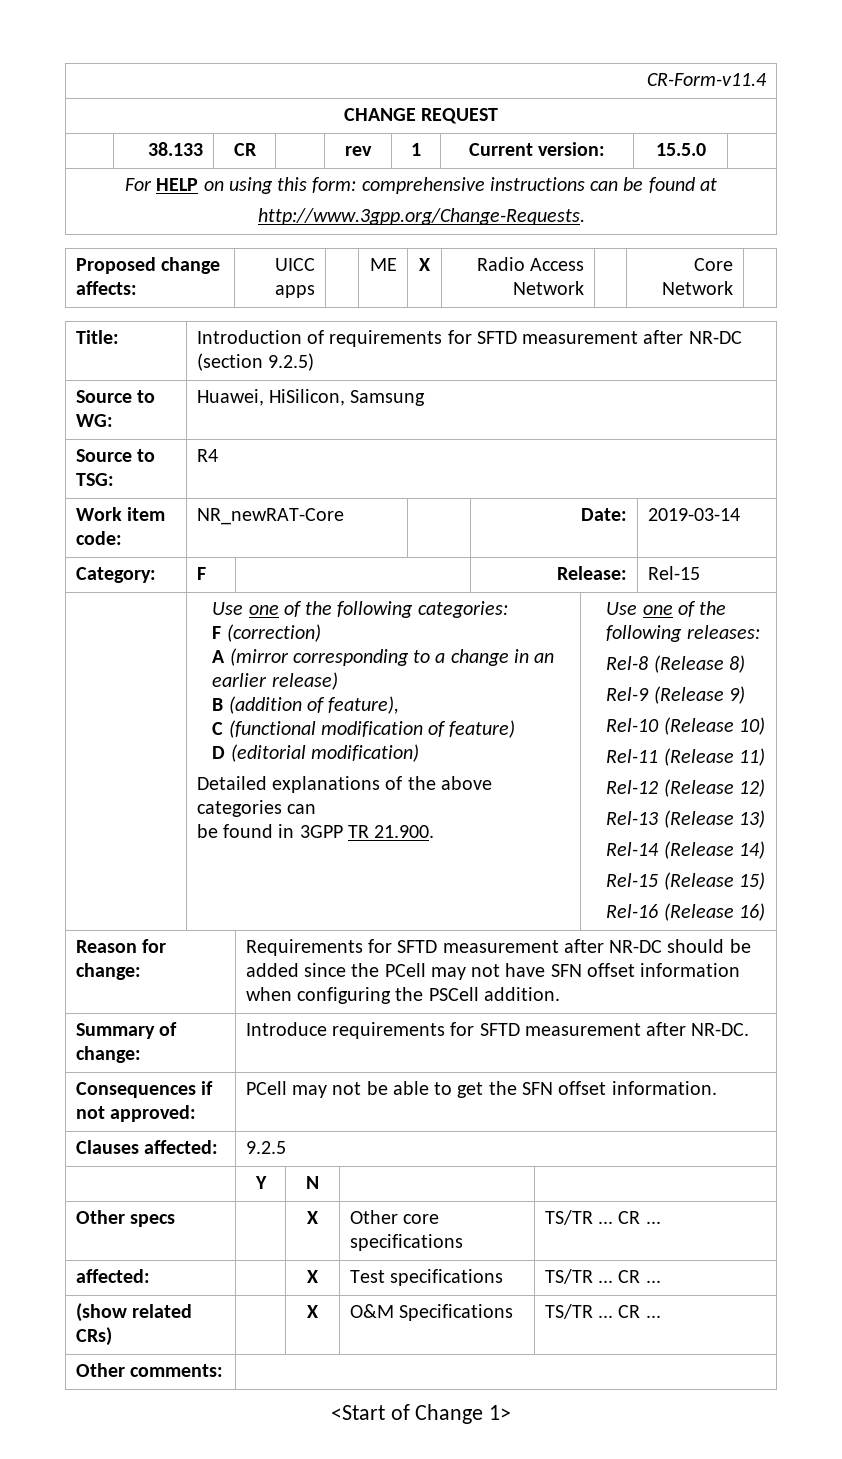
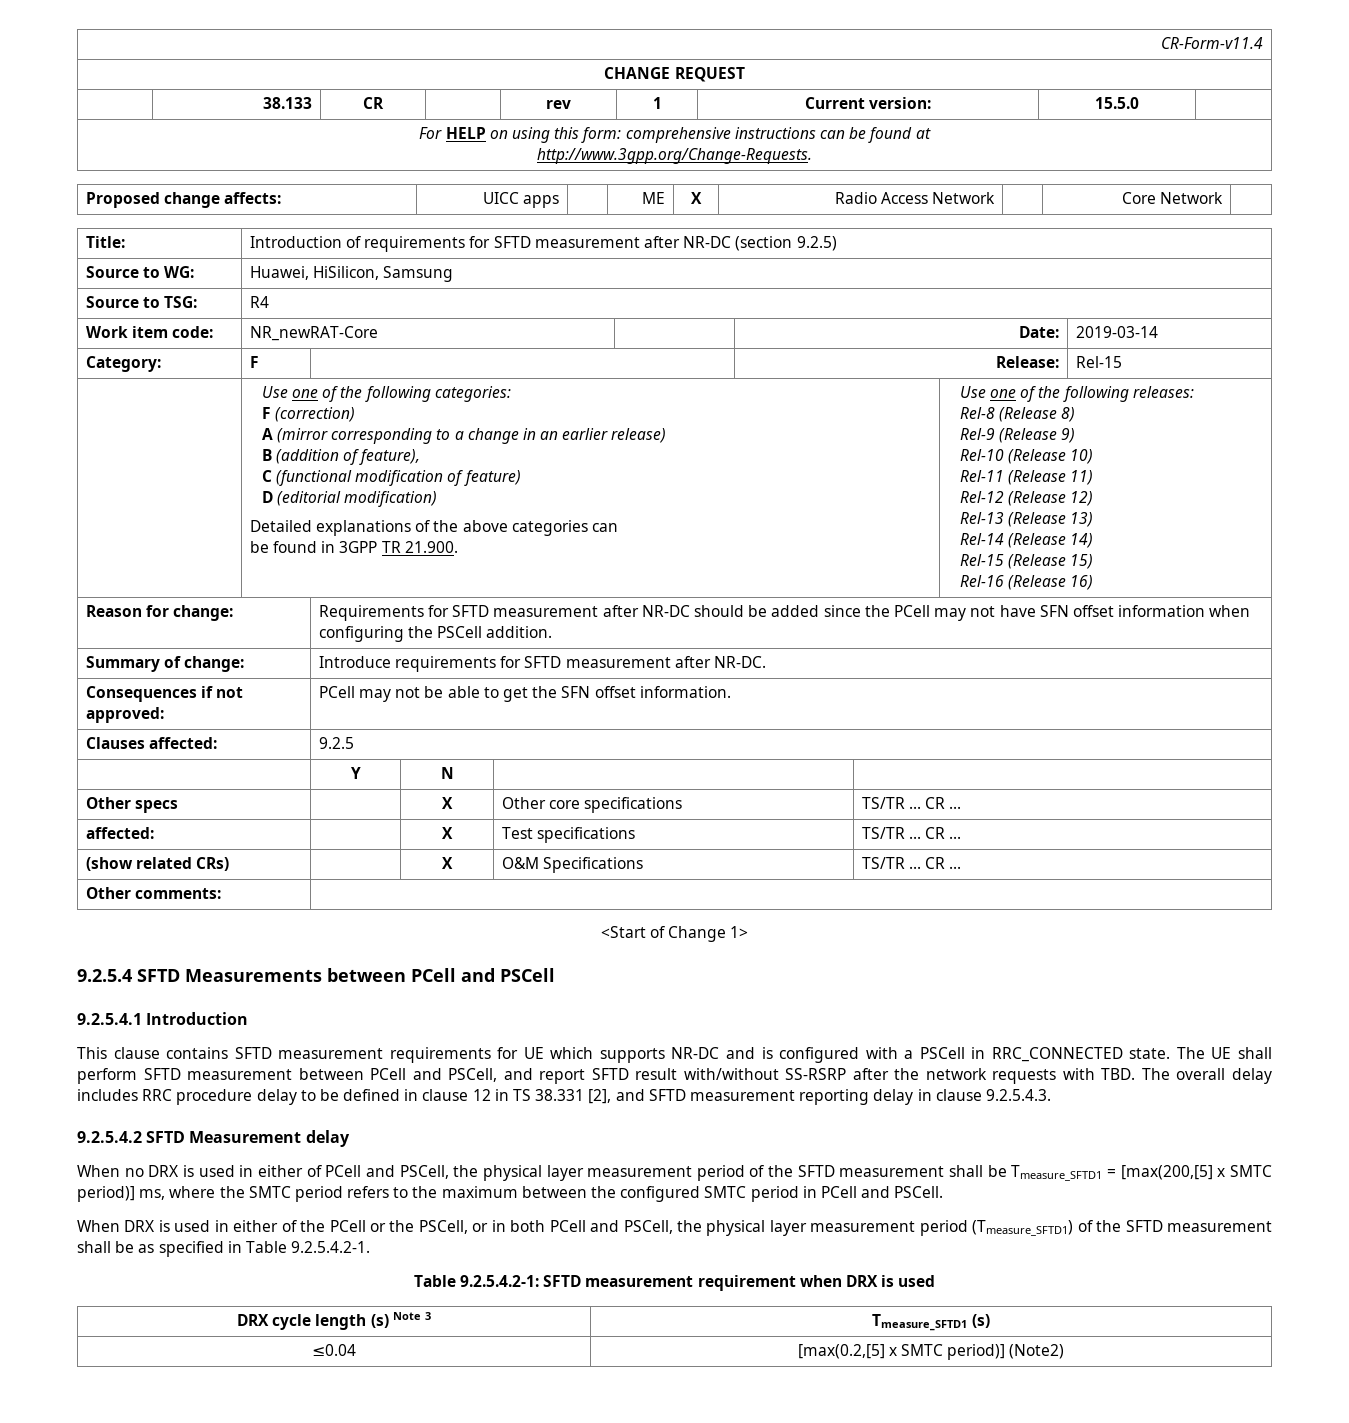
(512, 1412) none -> [77,968,555,982] [77,1012,249,1025] [77,1047,1272,1063] [77,1068,1273,1084] [77,1089,1051,1105] [77,1130,350,1147] [77,1165,1273,1181] [77,1186,944,1202] [77,1220,1272,1236] [77,1241,371,1257] [413,1275,936,1291] [237,1312,431,1330] [872,1314,990,1331] [312,1344,356,1356] [797,1344,1065,1360] // 9.2.5.4 SFTD Measurements between PCell and PSCell // 9.2.5.4.1 Introduction // This clause contains SFTD measurement requirements for UE which supports NR-DC and is configured with a PSCell in RRC_CONNECTED state. The UE shall perform SFTD measurement between PCell and PSCell, and report SFTD result with/without SS-RSRP after the network requests with TBD. The overall delay includes RRC procedure delay to be defined in clause 12 in TS 38.331 [2], and SFTD measurement reporting delay in clause 9.2.5.4.3. // 9.2.5.4.2 SFTD Measurement delay // When no DRX is used in either of PCell and PSCell, the physical layer measurement period of the SFTD measurement shall be Tmeasure_SFTD1 = [max(200,[5] x SMTC period)] ms, where the SMTC period refers to the maximum between the configured SMTC period in PCell and PSCell. // When DRX is used in either of the PCell or the PSCell, or in both PCell and PSCell, the physical layer measurement period (Tmeasure_SFTD1) of the SFTD measurement shall be as specified in Table 9.2.5.4.2-1. // Table 9.2.5.4.2-1: SFTD measurement requirement when DRX is used // DRX cycle length (s) Note 3 | Tmeasure_SFTD1 (s) // ≤0.04 | [max(0.2,[5] x SMTC period)] (Note2)

